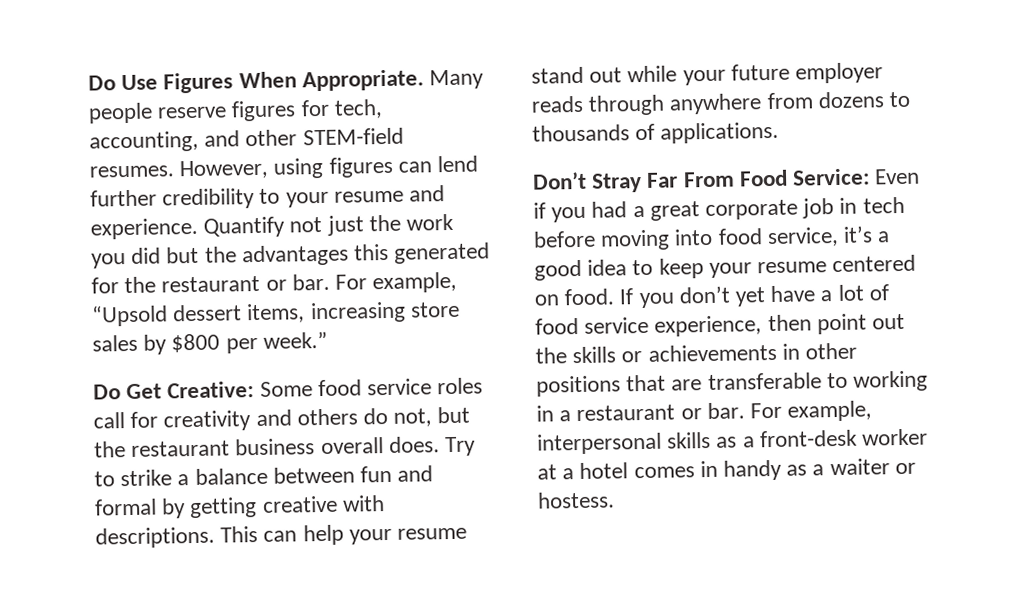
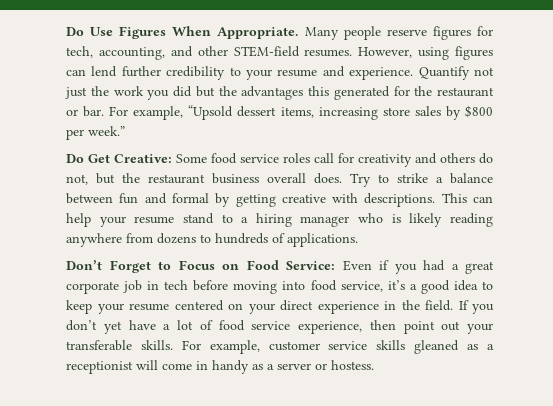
[589,62,884,86] [531,94,666,116] out while your future employer reads through -> [221,213,493,227] to a hiring manager who is likely reading
[532,124,630,142] thousands -> [215,233,268,244] hundreds
[591,171,735,193] Stray Far From -> [109,260,239,273] Forget to Focus on
[564,288,616,306] food. -> [248,300,453,314] your direct experience in the field.
[535,342,858,364] [536,370,929,397] [536,400,873,422] [537,428,929,455] [537,462,695,480] the skills or achievements in other positions that are transferable to working in a restaurant or bar. For example, interpersonal skills as a front-desk worker at a hotel comes -> [467,323,493,334] [66,340,495,354] [66,360,192,374] your transferable skills. For example, customer service skills gleaned as a receptionist will come
[829,458,890,476] waiter -> [277,363,311,370] server

